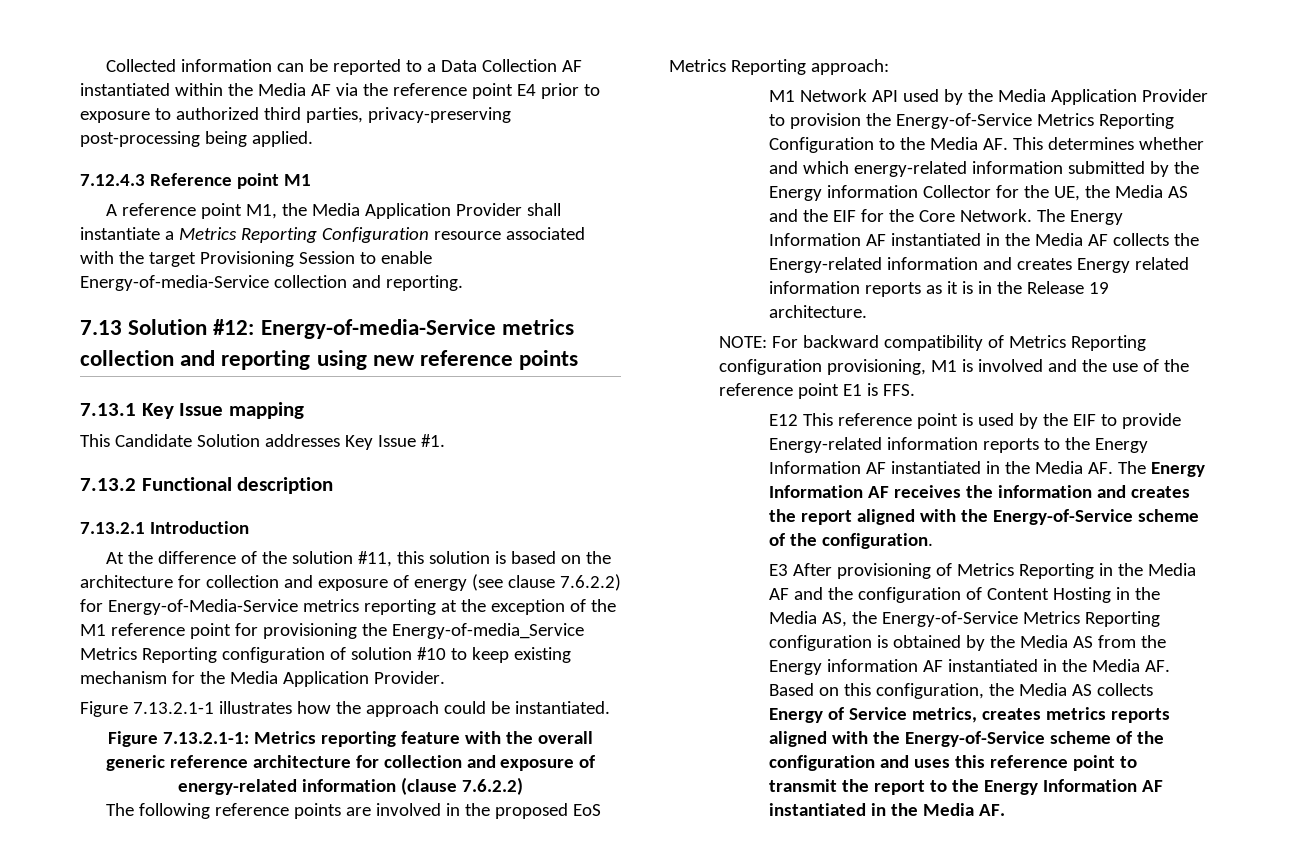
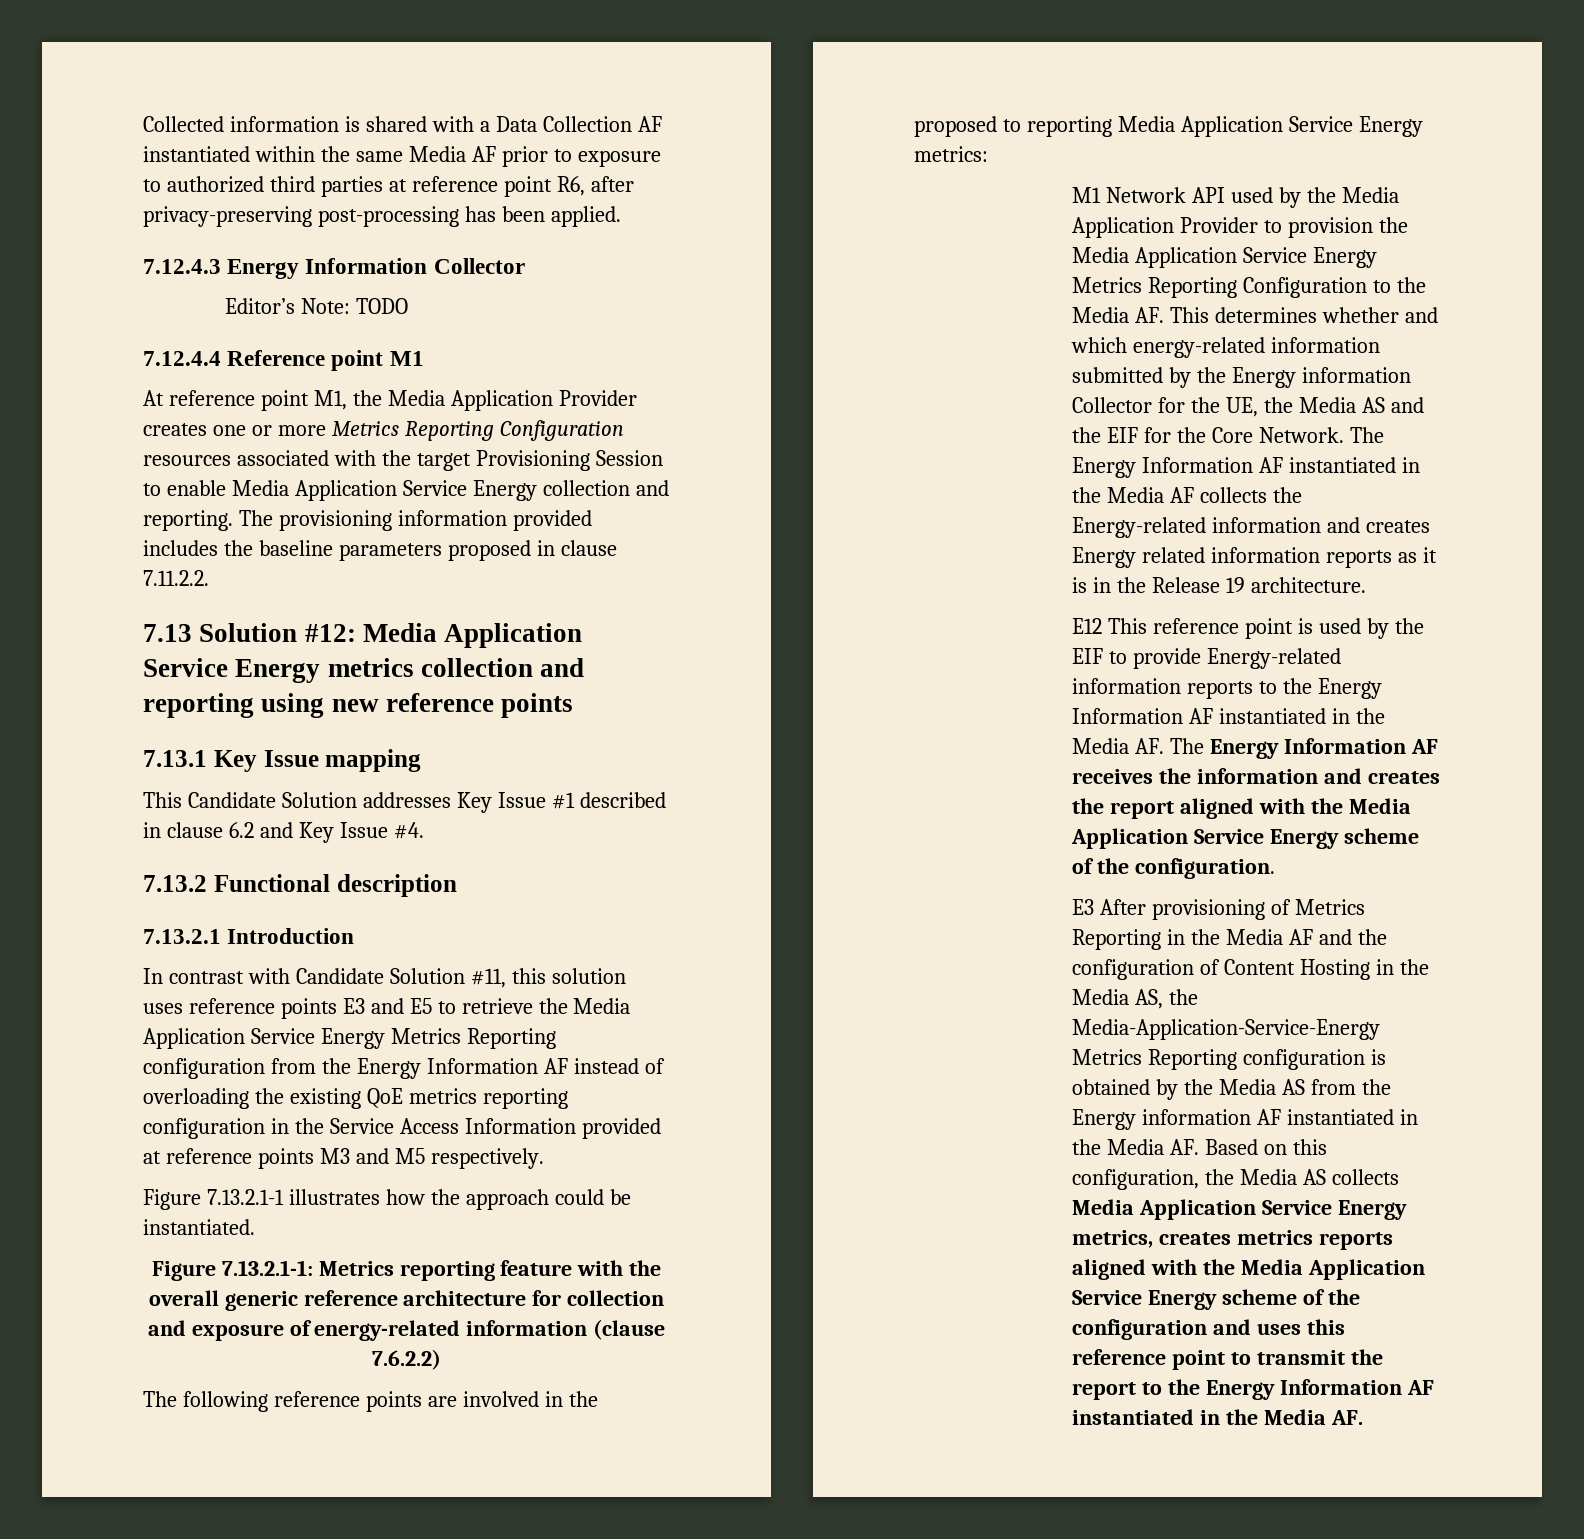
[277,59,423,75] can be reported to -> [344,116,474,132] is shared with
[257,83,536,99] Media AF via the reference point E4 -> [355,146,496,162] same Media AF
[305,107,511,123] [80,131,313,147] [80,174,145,186] parties, privacy-preserving post-processing being applied. // 7.12.4.3 -> [320,176,634,197] [143,206,621,227] [143,258,525,279] [224,298,408,314] [143,351,221,366] parties at reference point R6, after privacy-preserving post-processing has been applied. // 7.12.4.3 Energy Information Collector // Editor’s Note: TODO // 7.12.4.4
[106,204,118,216] A -> [143,390,164,406] At
[527,203,562,216] [80,227,501,243] shall instantiate a Metrics Reporting Configuration resource -> [143,420,624,441] [143,455,231,466] creates one or more Metrics Reporting Configuration resources
[80,275,269,291] Energy-of-media-Service -> [231,480,537,501] Media Application Service Energy
(463, 283) none -> [238,510,592,531] [143,540,617,561] [143,570,209,586] The provisioning information provided includes the baseline parameters proposed in clause 7.11.2.2.
[260,319,496,339] Energy-of-media-Service -> [362,623,583,648] [143,658,321,683] Media Application Service Energy
[420,434,445,447] #1. -> [551,792,666,809] [143,822,424,843] #1 described in clause 6.2 and Key Issue #4.
[106,551,612,567] [80,574,621,591] [80,599,616,615] [80,623,584,639] [80,647,571,663] [80,671,445,687] At the difference of the solution #11, this solution is based on the architecture for collection and exposure of energy (see clause 7.6.2.2) for Energy-of-Media-Service metrics reporting at the exception of the M1 reference point for provisioning the Energy-of-media_Service Metrics Reporting configuration of solution #10 to keep existing mechanism for the Media Application Provider. -> [143,968,626,988] [143,998,631,1019] [143,1028,556,1049] [143,1058,665,1079] [143,1088,568,1109] [143,1118,661,1139] [143,1148,544,1169] In contrast with Candidate Solution #11, this solution uses reference points E3 and E5 to retrieve the Media Application Service Energy Metrics Reporting configuration from the Energy Information AF instead of overloading the existing QoE metrics reporting configuration in the Service Access Information provided at reference points M3 and M5 respectively.
[573,804,602,816] [669,59,889,75] EoS Metrics Reporting approach: -> [1002,116,1423,137] [914,146,988,162] to reporting Media Application Service Energy metrics:
[896,113,1033,129] Energy-of-Service -> [1072,247,1377,268] Media Application Service Energy
[719,335,1147,351] [719,359,1189,375] [719,383,916,399] // NOTE: For backward compatibility of Metrics Reporting configuration provisioning, M1 is involved and the use of the reference point E1 is FFS. -> (1366, 585) none
[993,509,1134,525] Energy-of-Service -> [1348,798,1411,814] [1071,828,1339,849] Media Application Service Energy
[882,611,1019,627] Energy-of-Service -> [1072,1019,1381,1040] Media-Application-Service-Energy
[769,707,908,723] Energy of Service -> [1072,1199,1407,1220] Media Application Service Energy
[905,731,1046,747] Energy-of-Service -> [1240,1259,1425,1280] [1072,1290,1218,1310] Media Application Service Energy

